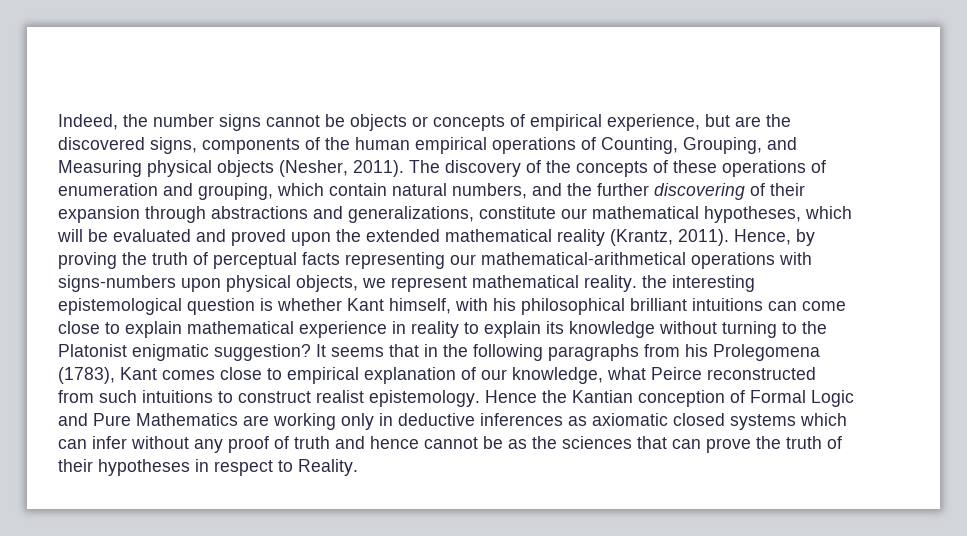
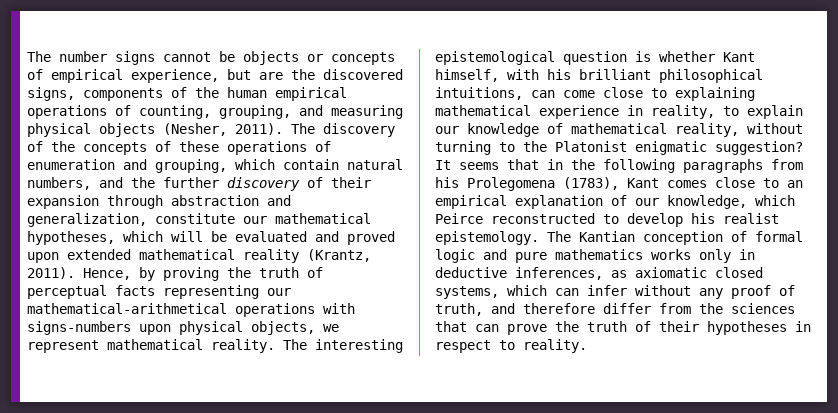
[58,114,148,130] Indeed, the -> [27,51,51,62] The
[601,137,797,154] [58,160,142,177] Counting, Grouping, and Measuring -> [139,105,403,119] counting, grouping, and measuring
[654,183,745,200] discovering -> [227,177,300,191] discovery
[211,206,474,223] abstractions and generalizations, -> [171,195,291,206] [27,213,147,227] abstraction and generalization,
[336,229,361,242] the -> (59, 257) none
[642,275,667,288] the -> [283,339,307,350] The
[521,298,763,315] philosophical brilliant intuitions -> [579,69,763,83] [435,87,523,100] brilliant philosophical intuitions,
[125,321,182,338] explain -> [675,87,755,101] explaining
[411,321,655,338] reality to explain its knowledge -> [651,105,803,119] [435,123,739,137] reality, to explain our knowledge of mathematical reality,
(282, 374) none -> [787,180,803,188] an
[607,367,646,380] what -> [755,195,795,206] which
[58,390,854,407] [58,413,336,430] from such intuitions to construct realist epistemology. Hence the Kantian conception of Formal Logic and Pure Mathematics are working -> [603,213,779,227] [435,231,803,245] [435,249,691,263] to develop his realist epistemology. The Kantian conception of formal logic and pure mathematics works
[480,413,563,426] inferences -> [515,267,603,280] inferences,
[730,414,796,430] systems -> [435,286,499,299] systems,
[294,436,527,449] truth and hence cannot be as -> [435,303,691,316] truth, and therefore differ from
[298,459,358,476] Reality. -> [523,339,587,353] reality.

